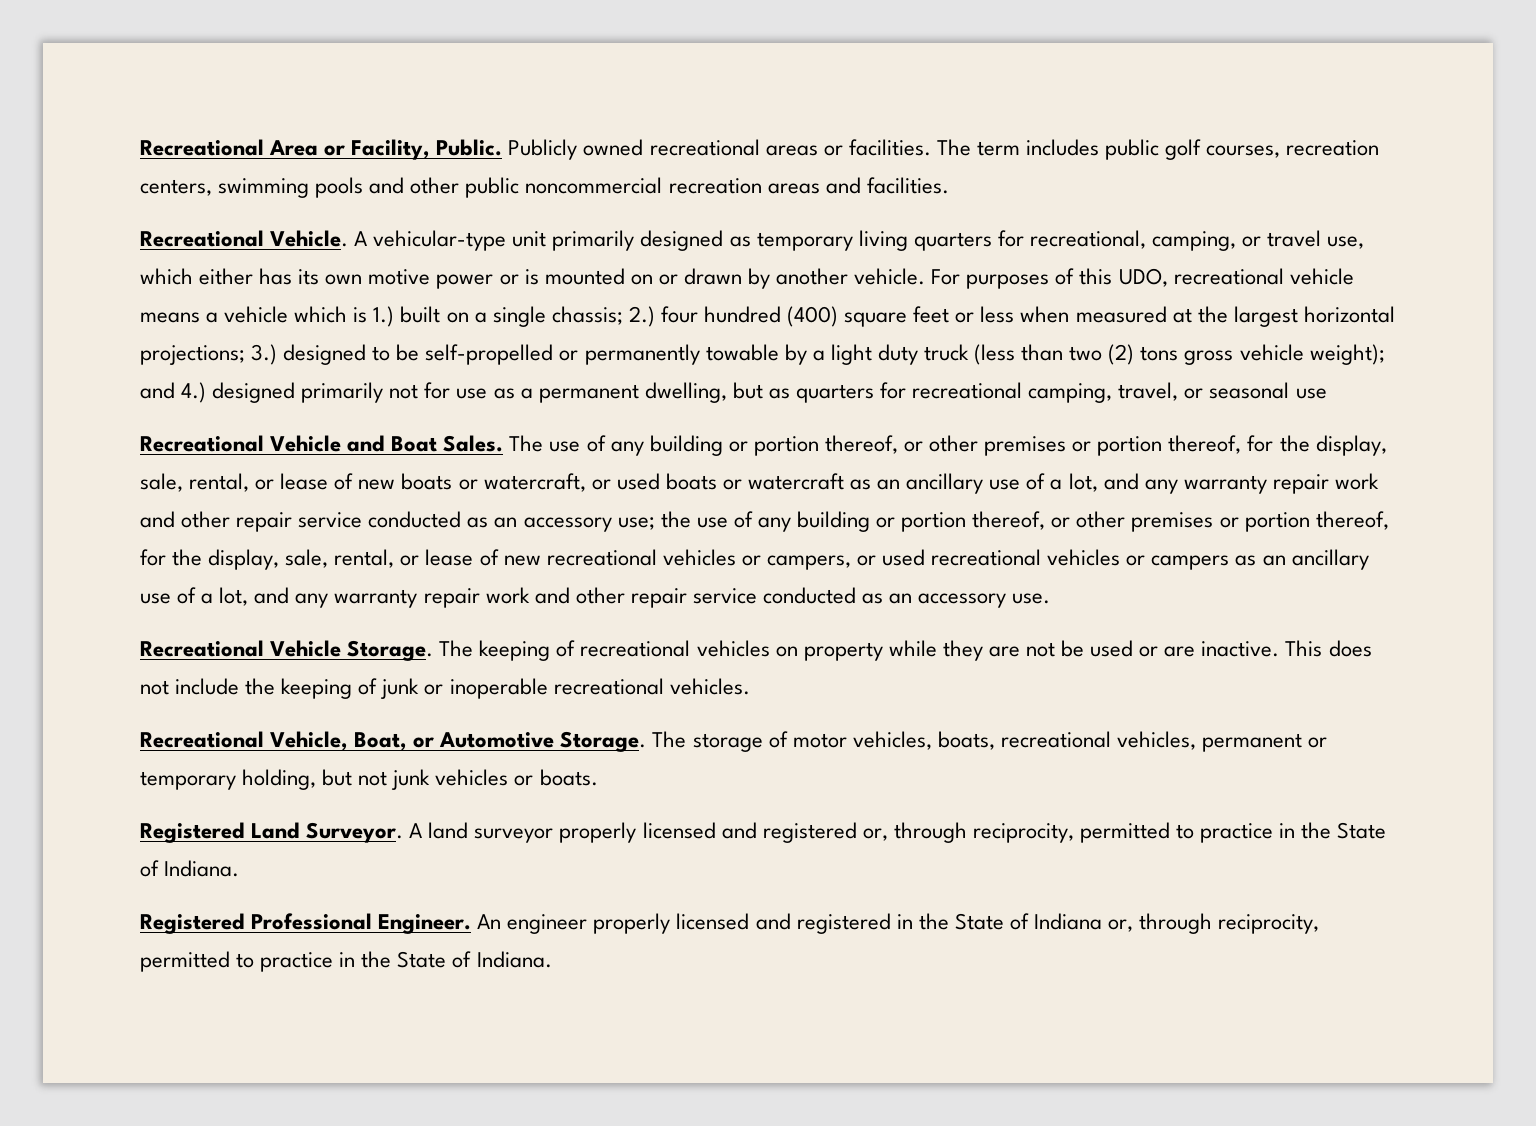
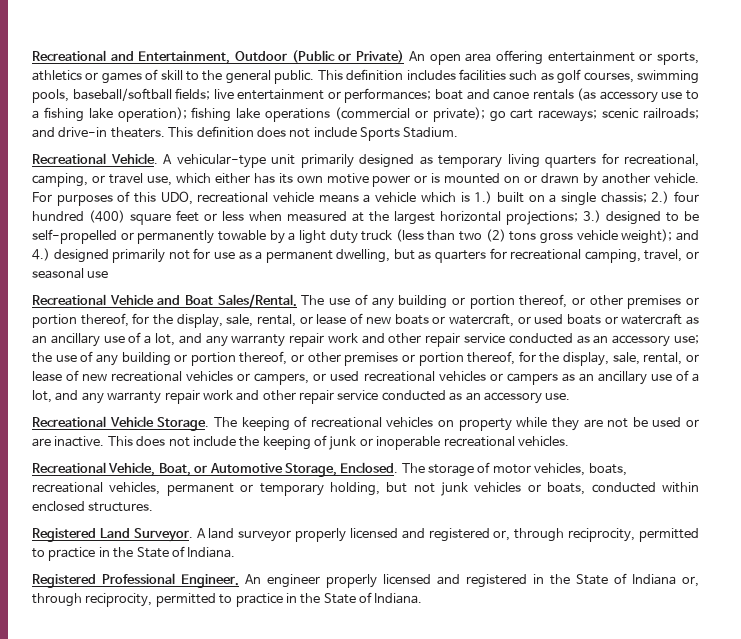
[140,139,1380,160] [140,177,949,198] Recreational Area or Facility, Public. Publicly owned recreational areas or facilities. The term includes public golf courses, recreation centers, swimming pools and other public noncommercial recreation areas and facilities. -> [32,50,699,65] [32,69,699,84] [32,88,699,103] [32,107,699,122] [32,126,459,141] Recreational and Entertainment, Outdoor (Public or Private) An open area offering entertainment or sports, athletics or games of skill to the general public. This definition includes facilities such as golf courses, swimming pools, baseball/softball fields; live entertainment or performances; boat and canoe rentals (as accessory use to a fishing lake operation); fishing lake operations (commercial or private); go cart raceways; scenic railroads; and drive-in theaters. This definition does not include Sports Stadium.
[443,435,504,452] Sales. -> [217,294,297,308] Sales/Rental.
[560,731,647,752] Storage. -> [284,462,399,477] Storage, Enclosed.
[539,769,598,786] boats. -> [547,482,699,495] [32,501,154,512] boats, conducted within enclosed structures.

